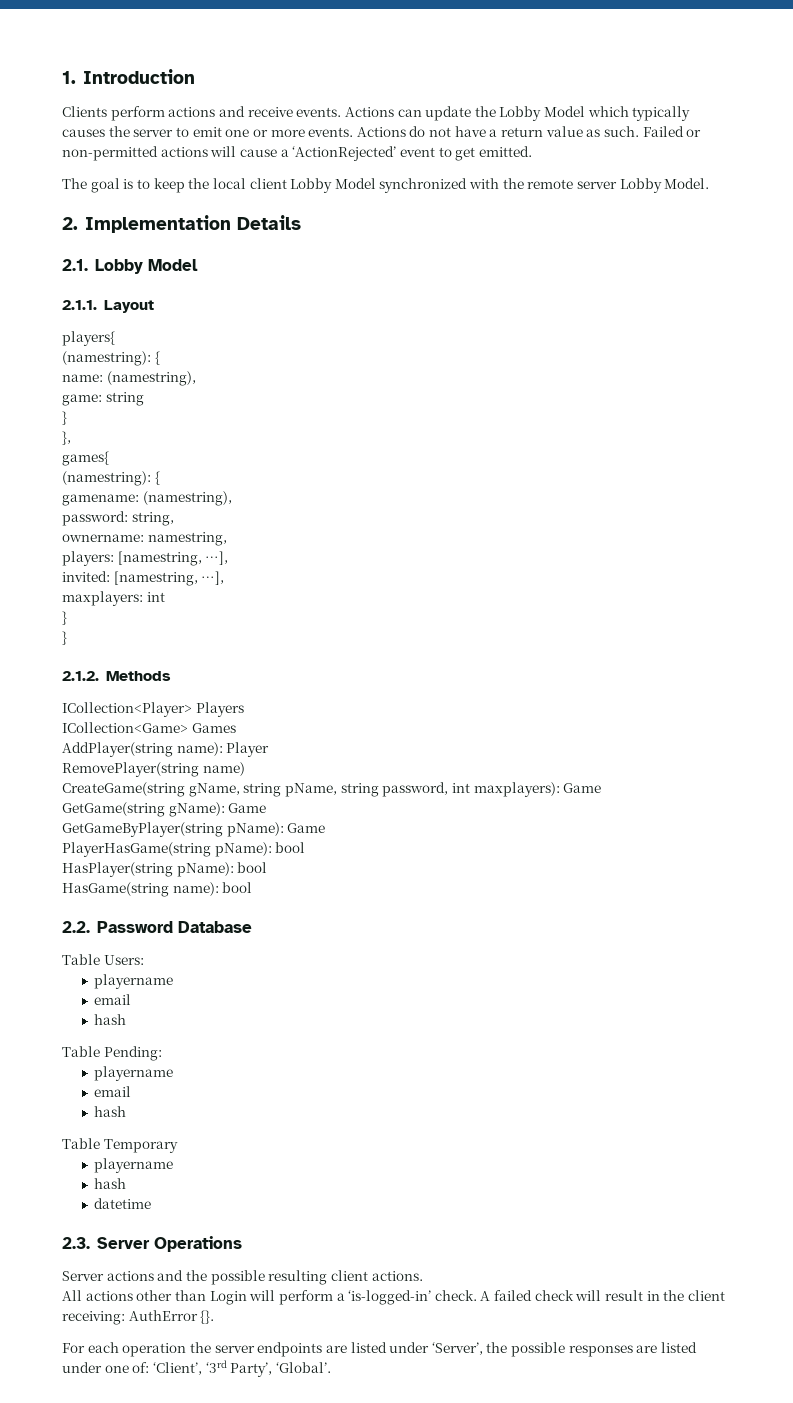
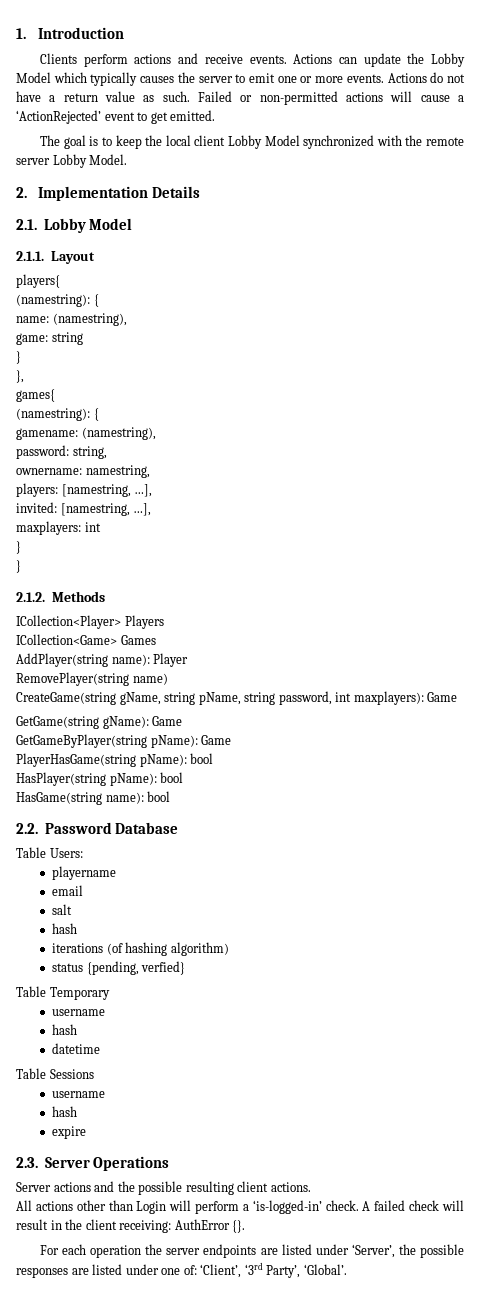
[94,1014,127,1025] [62,1046,162,1061] [94,1066,174,1081] [94,1086,132,1097] [94,1106,127,1117] // hash // Table Pending: // playername // email // hash -> [51,904,72,915] [51,923,77,934] [51,942,229,956] [51,961,186,975] // salt // hash // iterations (of hashing algorithm) // status {pending, verfied}
[94,1158,174,1173] playername -> [51,1009,105,1016] username
(152, 1203) none -> [16,1068,94,1079] [51,1091,105,1098] [51,1106,77,1117] [51,1126,86,1139] // Table Sessions // username // hash // expire

